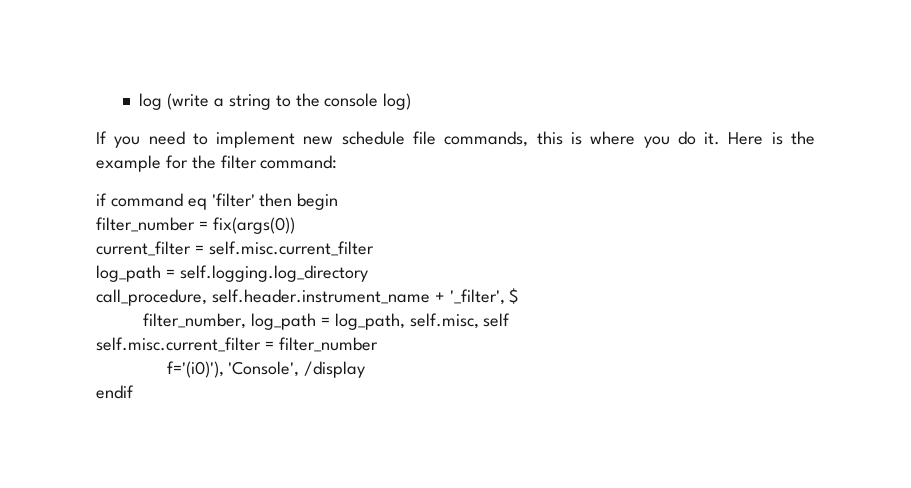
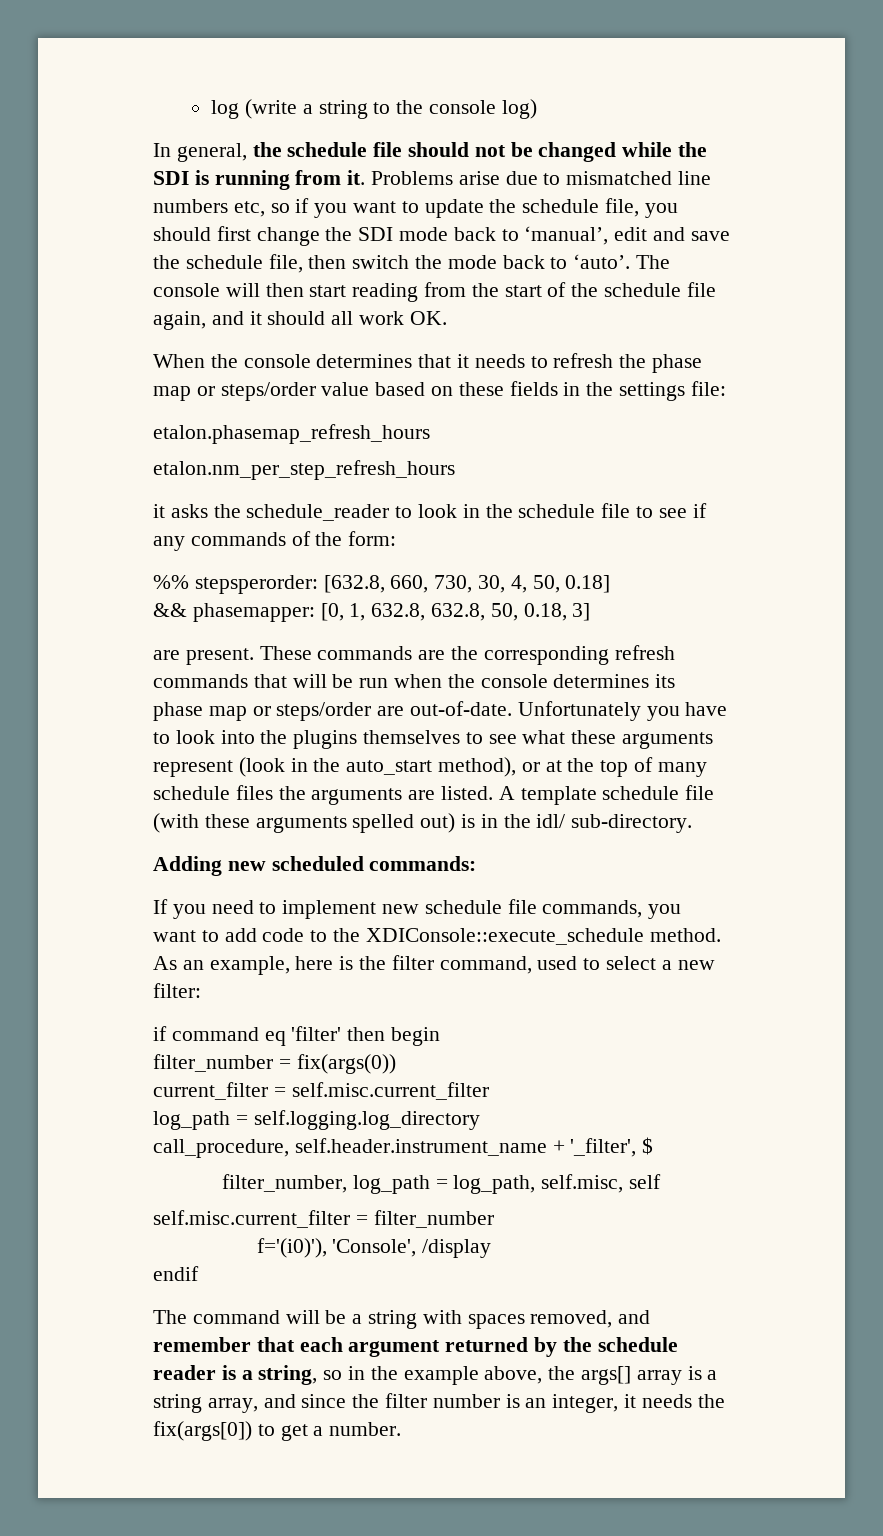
(412, 101) none -> [153,142,708,162] [153,170,712,190] [153,198,678,218] [153,226,730,246] [153,254,671,273] [153,282,716,302] [153,311,447,330] [153,353,703,373] [153,381,726,401] [153,424,430,444] [153,460,455,480] [153,503,707,521] [153,531,397,551] [153,575,611,594] [153,603,591,622] [153,645,675,665] [153,674,676,688] [153,701,728,721] [153,730,714,749] [153,757,707,777] [153,785,715,805] [153,813,693,833] [153,856,477,876] // In general, the schedule file should not be changed while the SDI is running from it. Problems arise due to mismatched line numbers etc, so if you want to update the schedule file, you should first change the SDI mode back to ‘manual’, edit and save the schedule file, then switch the mode back to ‘auto’. The console will then start reading from the start of the schedule file again, and it should all work OK. // When the console determines that it needs to refresh the phase map or steps/order value based on these fields in the settings file: // etalon.phasemap_refresh_hours // etalon.nm_per_step_refresh_hours // it asks the schedule_reader to look in the schedule file to see if any commands of the form: // %% stepsperorder: [632.8, 660, 730, 30, 4, 50, 0.18] // && phasemapper: [0, 1, 632.8, 632.8, 50, 0.18, 3] // are present. These commands are the corresponding refresh commands that will be run when the console determines its phase map or steps/order are out-of-date. Unfortunately you have to look into the plugins themselves to see what these arguments represent (look in the auto_start method), or at the top of many schedule files the arguments are listed. A template schedule file (with these arguments spelled out) is in the idl/ sub-directory. // Adding new scheduled commands:
[536,131,815,148] [96,155,338,172] this is where you do it. Here is the example for the filter command: -> [648,904,682,919] [153,928,721,945] [153,955,715,975] [153,983,201,998] you want to add code to the XDIConsole::execute_schedule method. As an example, here is the filter command, used to select a new filter:
(134, 392) none -> [153,1310,651,1329] [153,1337,678,1357] [153,1365,718,1385] [153,1393,725,1413] [153,1421,402,1441] // The command will be a string with spaces removed, and remember that each argument returned by the schedule reader is a string, so in the example above, the args[] array is a string array, and since the filter number is an integer, it needs the fix(args[0]) to get a number.

